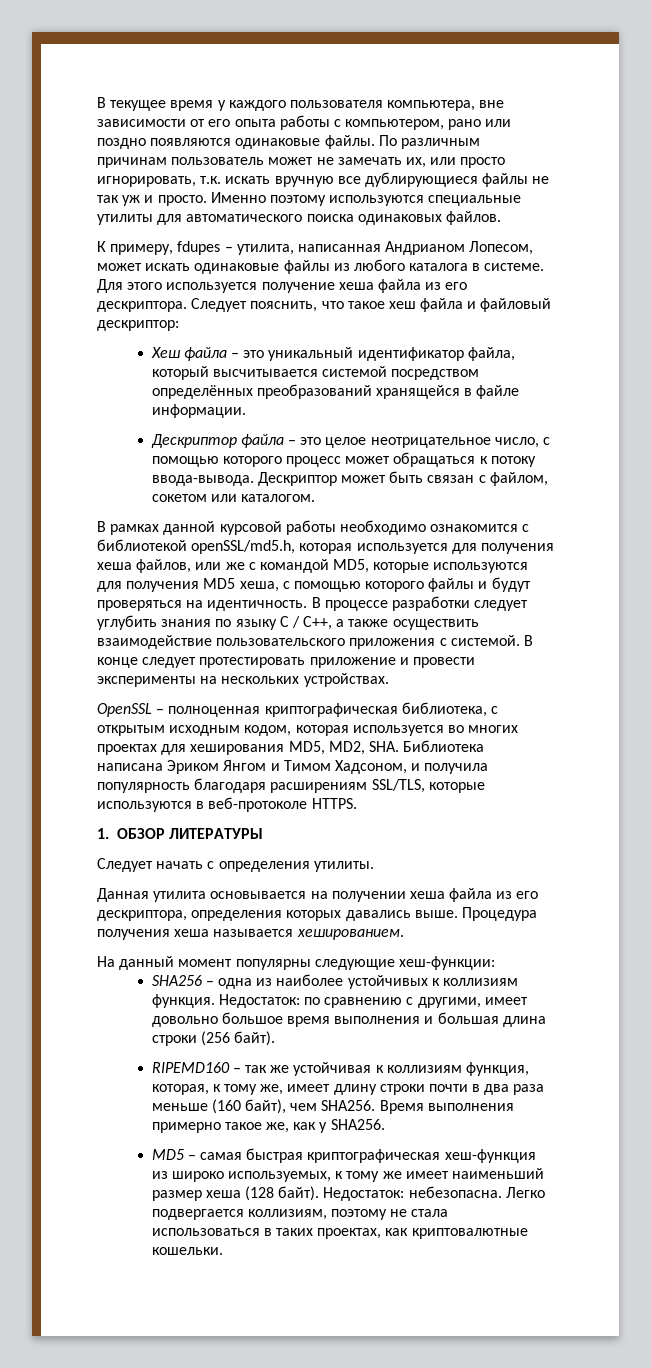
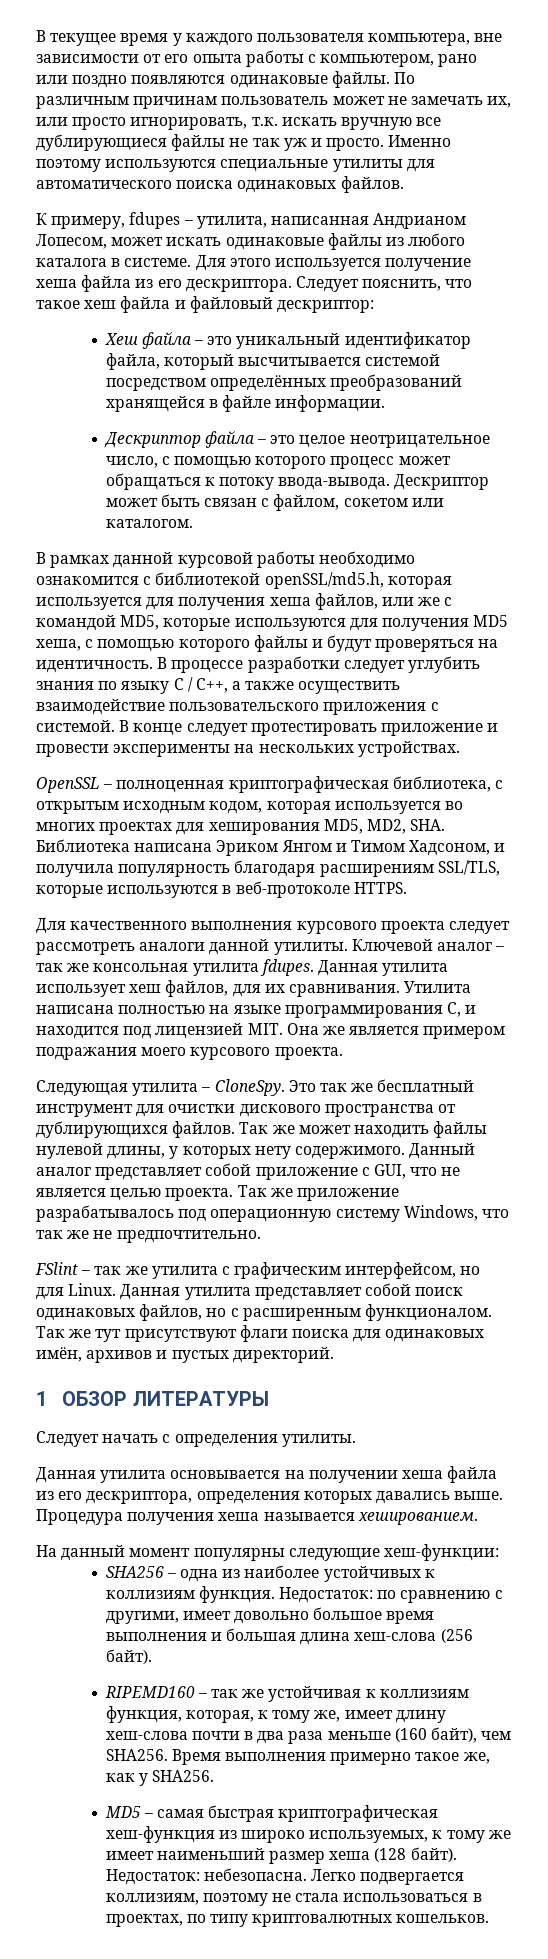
[97,828,109,839] 1. -> [36,918,510,934] [36,939,505,955] [36,959,449,976] [36,980,472,997] [36,1002,477,1018] [36,1023,506,1039] [36,1047,343,1060] [36,1079,475,1096] [36,1104,456,1117] [36,1121,488,1138] [36,1143,476,1159] [36,1163,461,1180] [36,1185,399,1201] [36,1205,509,1222] [36,1230,261,1243] [35,1262,481,1279] [36,1283,464,1300] [36,1304,492,1321] [36,1325,485,1342] [36,1347,334,1363] [36,1391,47,1406] Для качественного выполнения курсового проекта следует рассмотреть аналоги данной утилиты. Ключевой аналог – так же консольная утилита fdupes. Данная утилита использует хеш файлов, для их сравнивания. Утилита написана полностью на языке программирования C, и находится под лицензией MIT. Она же является примером подражания моего курсового проекта. // Следующая утилита – CloneSpy. Это так же бесплатный инструмент для очистки дискового пространства от дублирующихся файлов. Так же может находить файлы нулевой длины, у которых нету содержимого. Данный аналог представляет собой приложение с GUI, что не является целью проекта. Так же приложение разрабатывалось под операционную систему Windows, что так же не предпочтительно. // FSlint – так же утилита с графическим интерфейсом, но для Linux. Данная утилита представляет собой поиск одинаковых файлов, но с расширенным функционалом. Так же тут присутствуют флаги поиска для одинаковых имён, архивов и пустых директорий. // 1
[151,1035,197,1046] строки -> [354,1632,437,1641] хеш-слова
[379,1084,425,1095] строки -> [105,1731,188,1740] хеш-слова
[276,1228,528,1239] [151,1247,223,1255] таких проектах, как криптовалютные кошельки. -> [105,1914,490,1927] проектах, по типу криптовалютных кошельков.

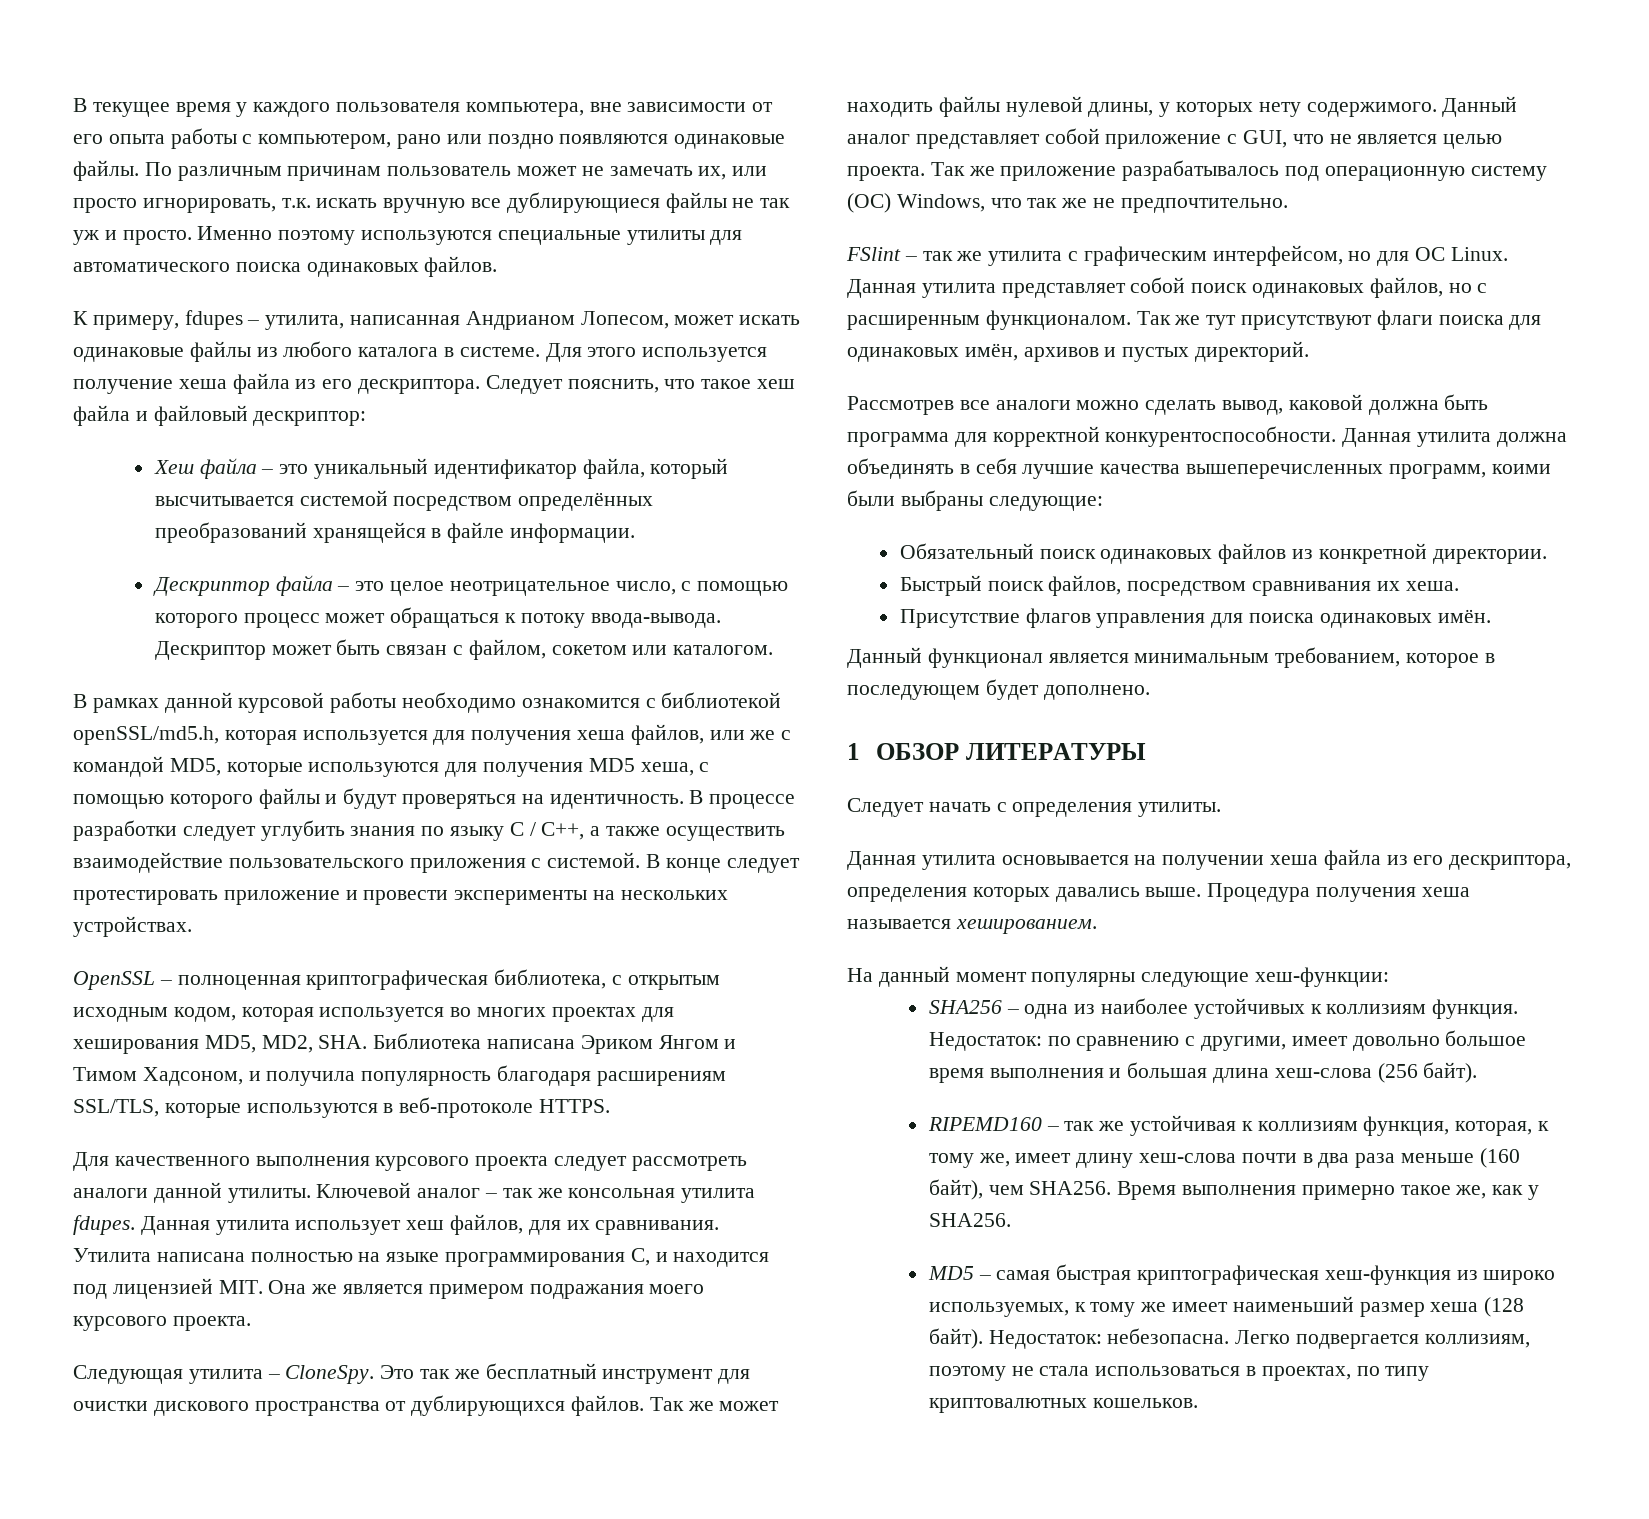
(400, 1215) none -> [847,193,891,213] (ОС)
(64, 1293) none -> [1415,247,1446,261] ОС
(334, 1355) none -> [847,394,1489,415] [847,426,1567,447] [847,458,1551,479] [847,490,1103,511] [899,543,1547,564] [899,575,1459,596] [899,608,1491,628] [847,647,1495,668] [847,679,1150,700] // Рассмотрев все аналоги можно сделать вывод, каковой должна быть программа для корректной конкурентоспособности. Данная утилита должна объединять в себя лучшие качества вышеперечисленных программ, коими были выбраны следующие: // Обязательный поиск одинаковых файлов из конкретной директории. // Быстрый поиск файлов, посредством сравнивания их хеша. // Присутствие флагов управления для поиска одинаковых имён. // Данный функционал является минимальным требованием, которое в последующем будет дополнено.

